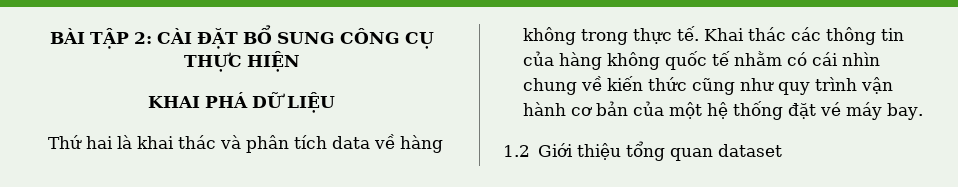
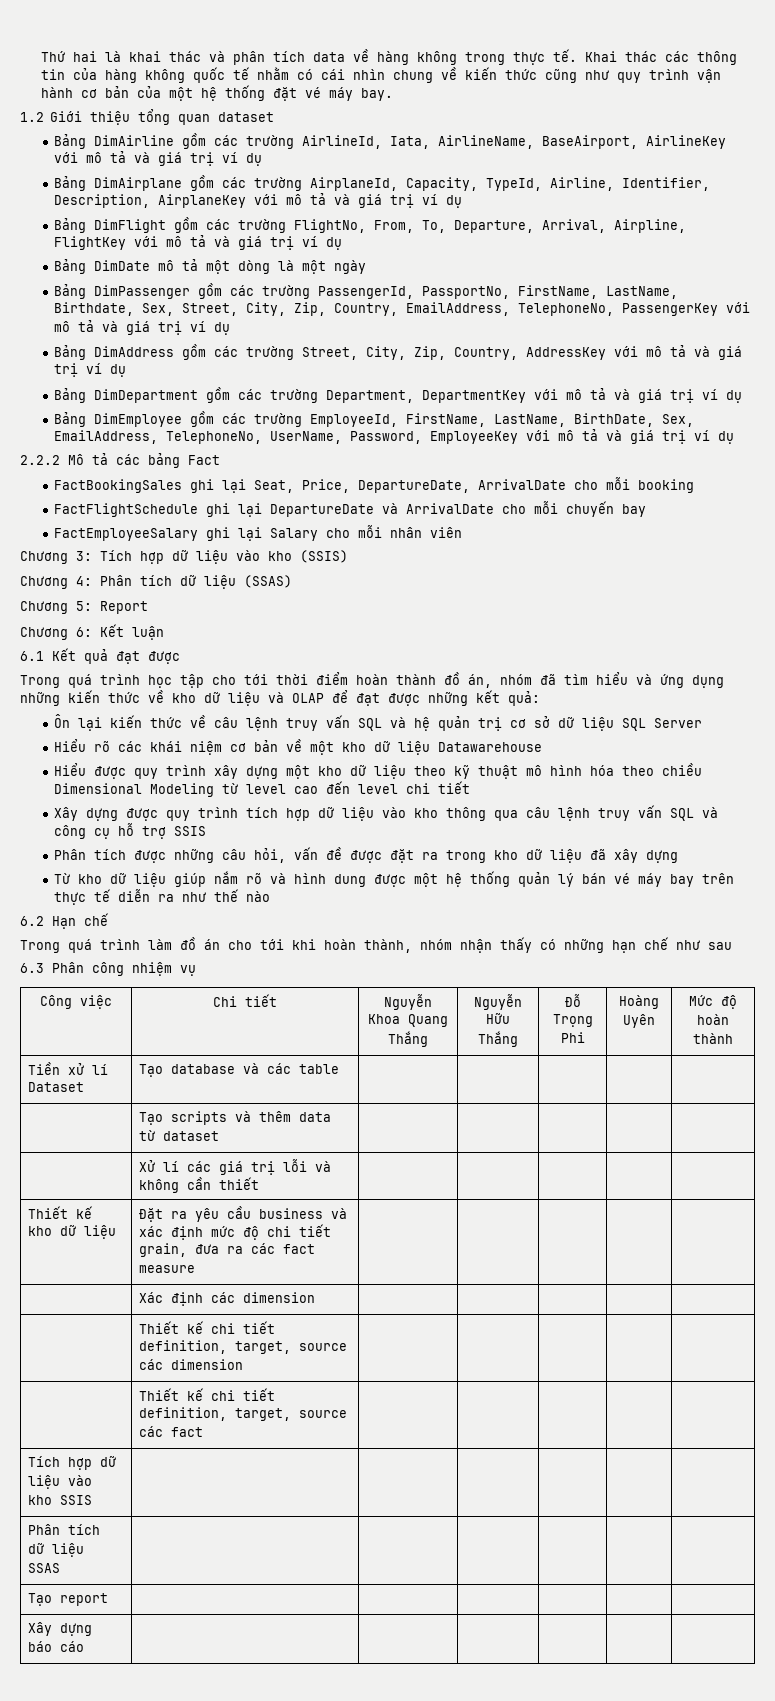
[49,25,434,49] [183,51,300,72] [148,92,335,113] BÀI TẬP 2: CÀI ĐẶT BỔ SUNG CÔNG CỤ THỰC HIỆN // KHAI PHÁ DỮ LIỆU // -> (40, 56) none
(783, 150) none -> [54,133,727,149] [54,151,263,166] [54,175,711,191] [54,193,463,208] [54,217,687,233] [54,235,343,250] [54,259,367,274] [54,283,679,299] [54,302,751,316] [54,320,231,335] [54,344,743,360] [54,363,127,377] [54,387,743,403] [54,411,695,427] [54,429,735,444] [20,453,220,468] [54,477,695,493] [54,501,647,517] [54,525,463,541] [20,550,348,564] [20,575,292,589] [20,601,148,614] [20,624,164,640] [20,648,180,664] [20,672,724,688] [20,690,540,706] [54,714,703,731] [54,739,543,755] [54,763,703,779] [54,781,471,797] [54,805,719,821] [54,823,207,839] [54,847,679,863] [54,871,735,887] [54,889,271,905] [20,913,109,929] [20,937,732,953] [20,962,196,976] [40,995,112,1009] [213,994,277,1007] [384,994,432,1010] [368,1014,448,1027] [388,1031,428,1047] [474,994,522,1010] [486,1013,510,1024] [478,1031,518,1047] [564,994,581,1007] [552,1014,593,1027] [560,1032,585,1043] [619,995,659,1009] [623,1014,655,1028] [689,995,737,1009] [697,1014,729,1025] [693,1033,733,1044] [28,1062,109,1075] [28,1082,85,1092] [139,1063,340,1077] [139,1111,332,1125] [139,1130,220,1141] [139,1159,332,1175] [139,1177,260,1193] [28,1206,94,1219] [28,1225,117,1239] [139,1206,348,1222] [139,1224,332,1240] [139,1243,316,1257] [139,1265,196,1273] [139,1292,316,1306] [139,1321,276,1334] [139,1340,348,1354] [139,1359,244,1370] [139,1388,276,1401] [139,1407,348,1421] [139,1426,204,1437] [28,1456,117,1470] [28,1475,93,1489] [28,1495,93,1505] [28,1524,101,1535] [28,1543,85,1557] [28,1563,61,1573] [28,1593,109,1606] [28,1622,93,1636] [28,1641,85,1652] // Bảng DimAirline gồm các trường AirlineId, Iata, AirlineName, BaseAirport, AirlineKey với mô tả và giá trị ví dụ // Bảng DimAirplane gồm các trường AirplaneId, Capacity, TypeId, Airline, Identifier, Description, AirplaneKey với mô tả và giá trị ví dụ // Bảng DimFlight gồm các trường FlightNo, From, To, Departure, Arrival, Airpline, FlightKey với mô tả và giá trị ví dụ // Bảng DimDate mô tả một dòng là một ngày // Bảng DimPassenger gồm các trường PassengerId, PassportNo, FirstName, LastName, Birthdate, Sex, Street, City, Zip, Country, EmailAddress, TelephoneNo, PassengerKey với mô tả và giá trị ví dụ // Bảng DimAddress gồm các trường Street, City, Zip, Country, AddressKey với mô tả và giá trị ví dụ // Bảng DimDepartment gồm các trường Department, DepartmentKey với mô tả và giá trị ví dụ // Bảng DimEmployee gồm các trường EmployeeId, FirstName, LastName, BirthDate, Sex, EmailAddress, TelephoneNo, UserName, Password, EmployeeKey với mô tả và giá trị ví dụ // 2.2.2 Mô tả các bảng Fact // FactBookingSales ghi lại Seat, Price, DepartureDate, ArrivalDate cho mỗi booking // FactFlightSchedule ghi lại DepartureDate và ArrivalDate cho mỗi chuyến bay // FactEmployeeSalary ghi lại Salary cho mỗi nhân viên // Chương 3: Tích hợp dữ liệu vào kho (SSIS) // Chương 4: Phân tích dữ liệu (SSAS) // Chương 5: Report // Chương 6: Kết luận // 6.1 Kết quả đạt được // Trong quá trình học tập cho tới thời điểm hoàn thành đồ án, nhóm đã tìm hiểu và ứng dụng những kiến thức về kho dữ liệu và OLAP để đạt được những kết quả: // Ôn lại kiến thức về câu lệnh truy vấn SQL và hệ quản trị cơ sở dữ liệu SQL Server // Hiểu rõ các khái niệm cơ bản về một kho dữ liệu Datawarehouse // Hiểu được quy trình xây dựng một kho dữ liệu theo kỹ thuật mô hình hóa theo chiều Dimensional Modeling từ level cao đến level chi tiết // Xây dựng được quy trình tích hợp dữ liệu vào kho thông qua câu lệnh truy vấn SQL và công cụ hỗ trợ SSIS // Phân tích được những câu hỏi, vấn đề được đặt ra trong kho dữ liệu đã xây dựng // Từ kho dữ liệu giúp nắm rõ và hình dung được một hệ thống quản lý bán vé máy bay trên thực tế diễn ra như thế nào // 6.2 Hạn chế // Trong quá trình làm đồ án cho tới khi hoàn thành, nhóm nhận thấy có những hạn chế như sau // 6.3 Phân công nhiệm vụ // Công việc | Chi tiết | Nguyễn Khoa Quang Thắng | Nguyễn Hữu Thắng | Đỗ Trọng Phi | Hoàng Uyên | Mức độ hoàn thành // Tiền xử lí Dataset | Tạo database và các table | | | | | // | Tạo scripts và thêm data từ dataset | | | | | // | Xử lí các giá trị lỗi và không cần thiết | | | | | // Thiết kế kho dữ liệu | Đặt ra yêu cầu business và xác định mức độ chi tiết grain, đưa ra các fact measure | | | | | // | Xác định các dimension | | | | | // | Thiết kế chi tiết definition, target, source các dimension | | | | | // | Thiết kế chi tiết definition, target, source các fact | | | | | // Tích hợp dữ liệu vào kho SSIS | | | | | | // Phân tích dữ liệu SSAS | | | | | | // Tạo report | | | | | | // Xây dựng báo cáo | | | | | |

